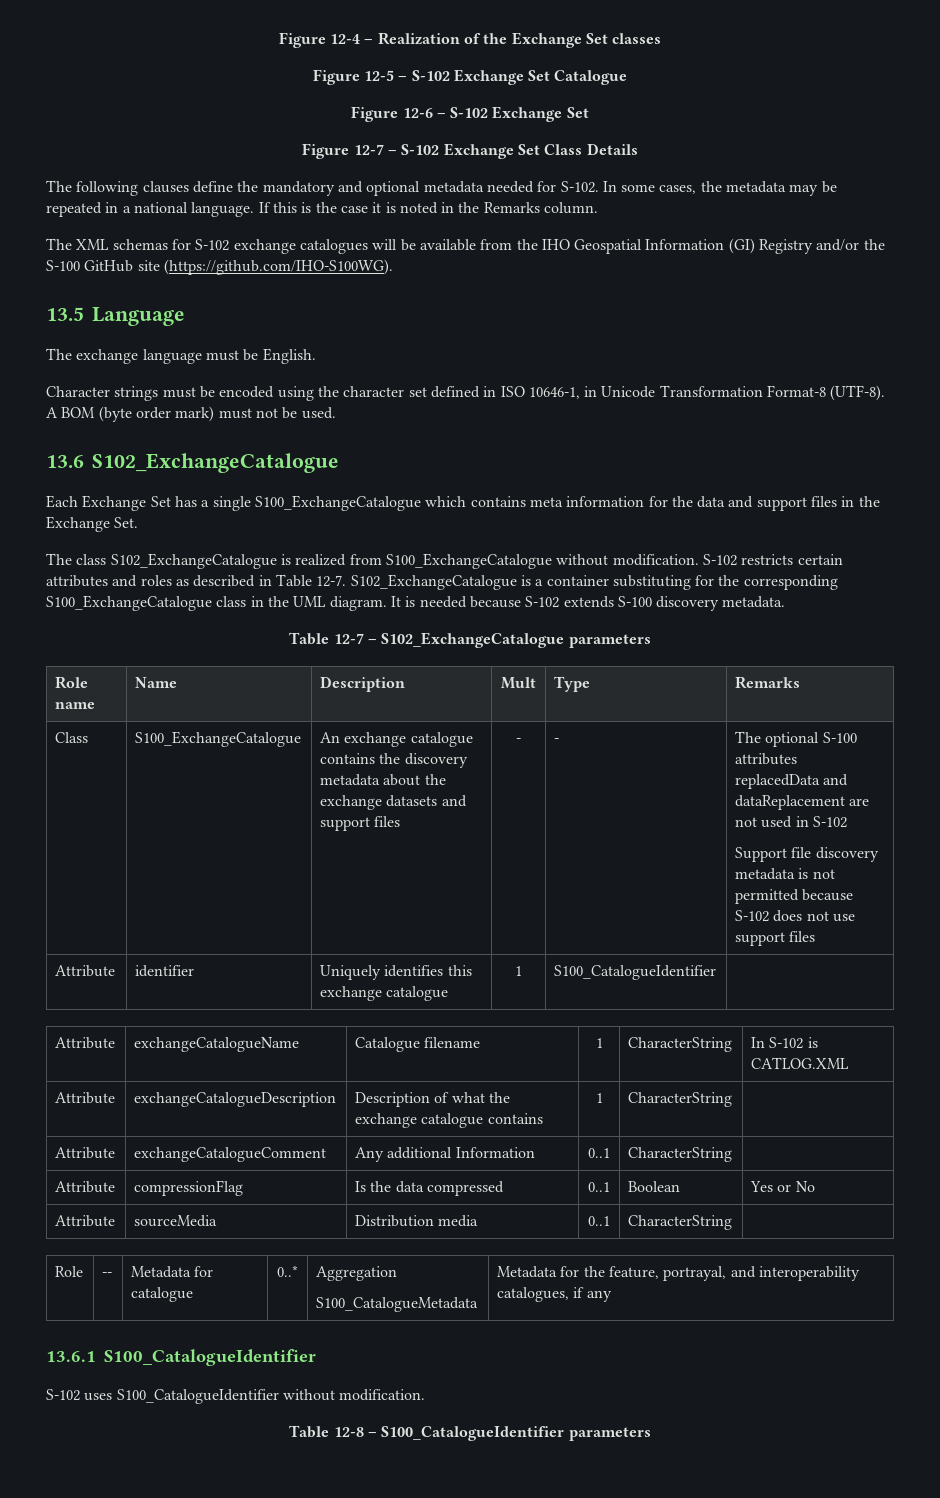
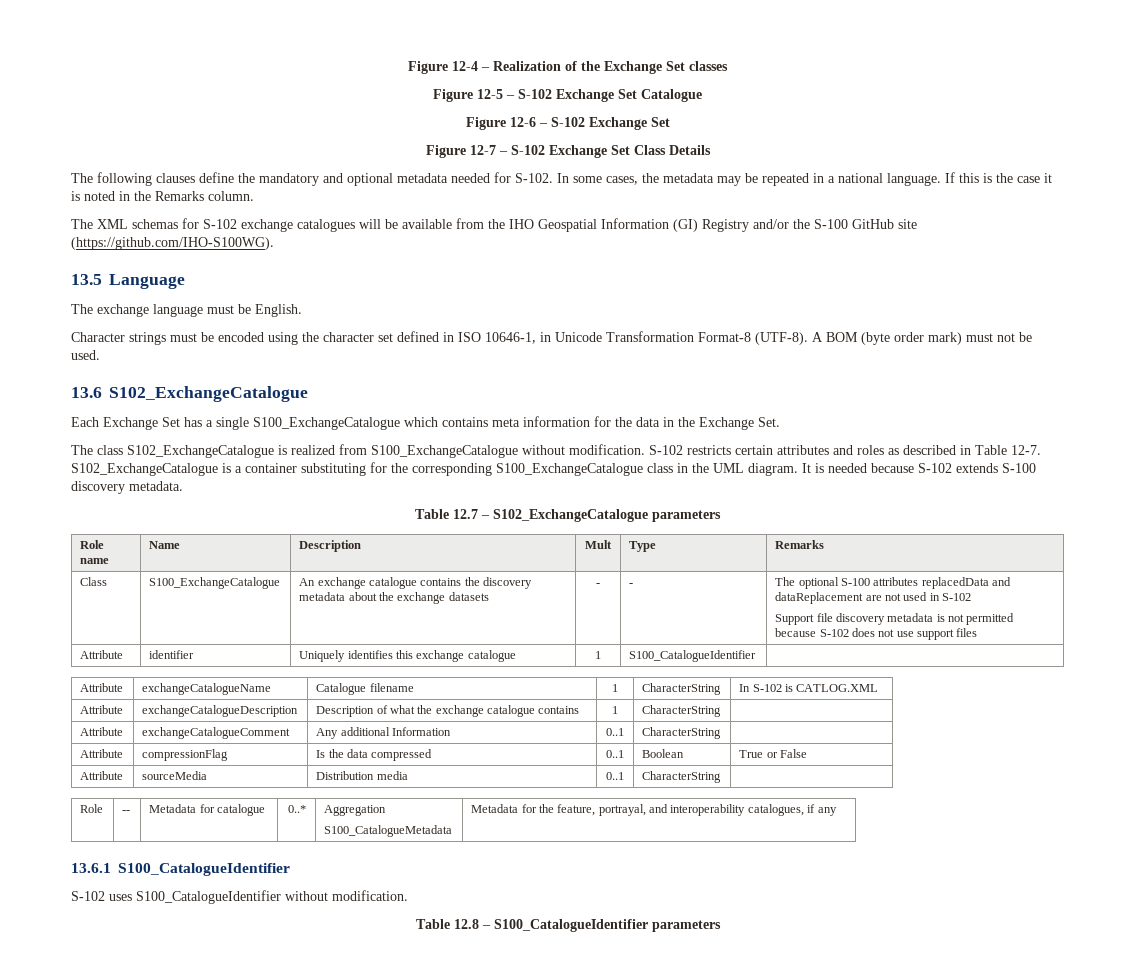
[728,496,838,511] and support files -> (660, 422) none
[333,633,364,644] 12-7 -> [453,509,478,519] 12.7
[441,795,467,807] [320,816,401,831] and support files -> (489, 596) none
[750,1181,815,1192] Yes or No -> [739,749,807,758] True or False
[333,1427,364,1437] 12-8 -> [453,919,479,929] 12.8

